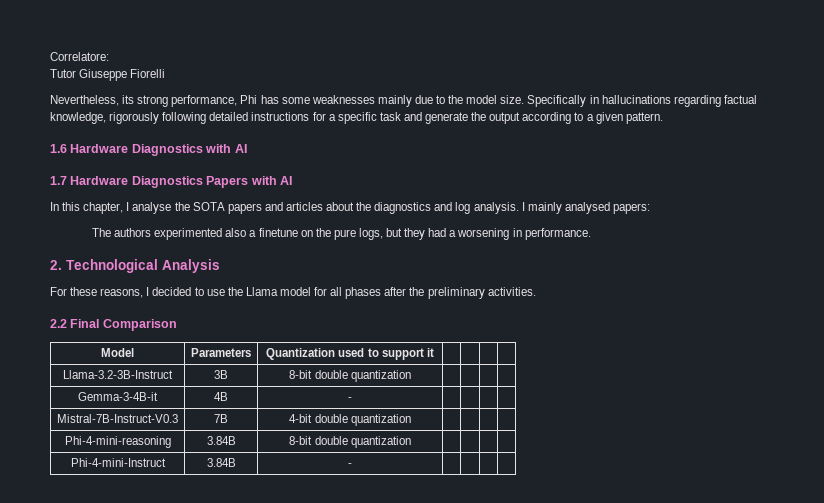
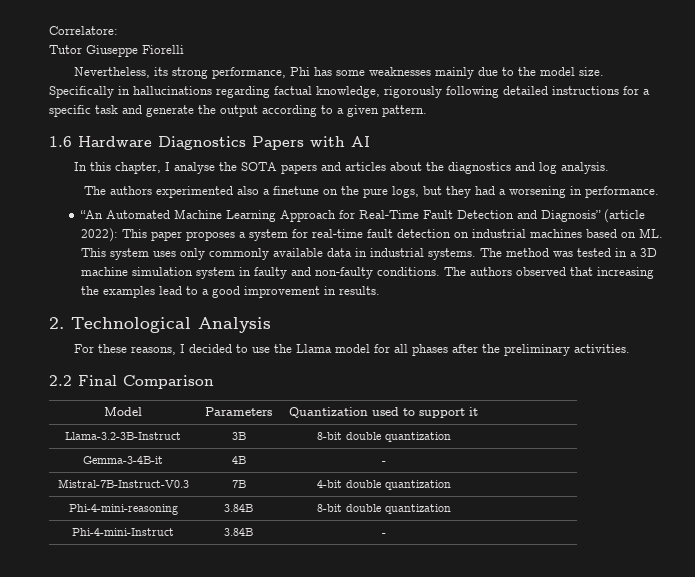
[205,144,247,153] [50,176,203,188] with AI // 1.7 Hardware Diagnostics -> (246, 143) none
[521,202,650,214] I mainly analysed papers: -> (609, 168) none
(591, 234) none -> [79,209,645,223] [80,228,663,242] [80,248,657,260] [80,267,654,279] [80,286,380,298] // “An Automated Machine Learning Approach for Real-Time Fault Detection and Diagnosis” (article 2022): This paper proposes a system for real-time fault detection on industrial machines based on ML. This system uses only commonly available data in industrial systems. The method was tested in a 3D machine simulation system in faulty and non-faulty conditions. The authors observed that increasing the examples lead to a good improvement in results.

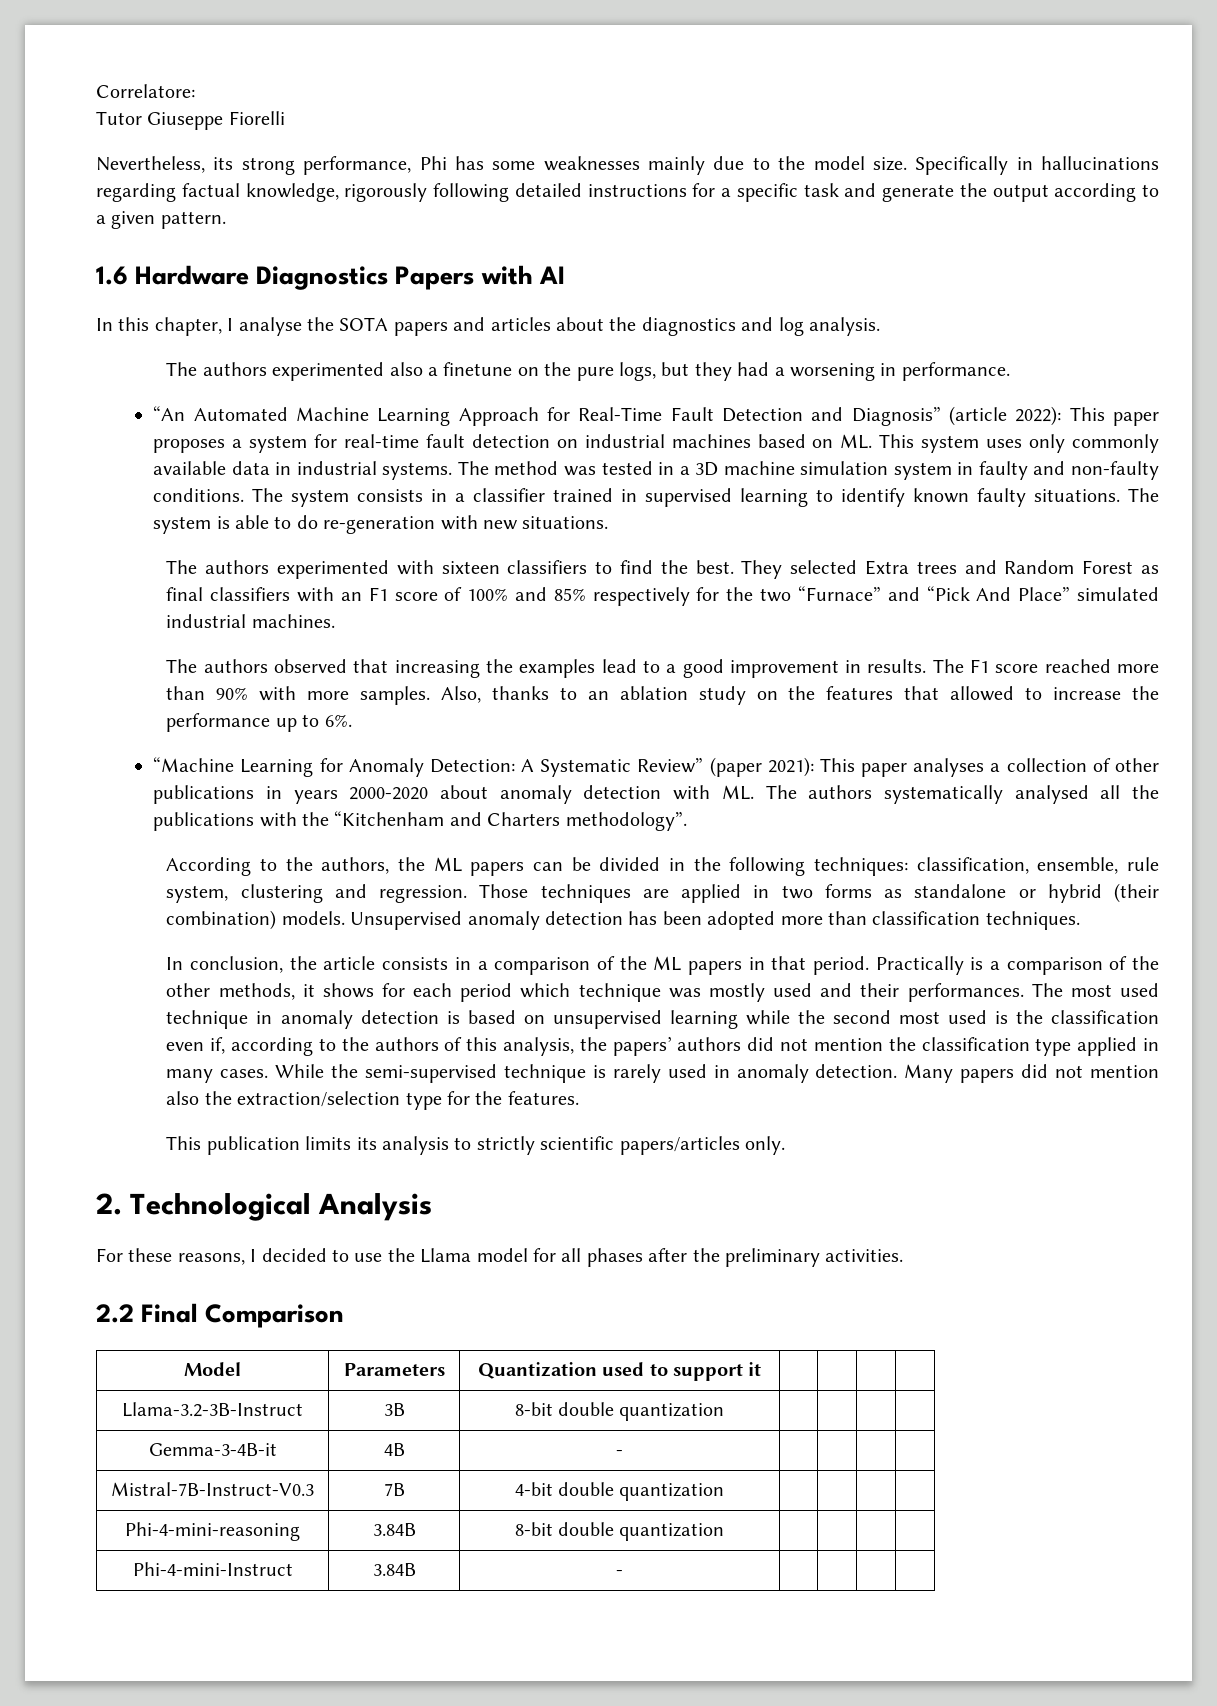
(466, 271) none -> [291,488,1159,507] [153,515,609,534] [166,560,1159,579] [166,586,1159,606] [166,614,335,628] [166,659,198,673] system consists in a classifier trained in supervised learning to identify known faulty situations. The system is able to do re-generation with new situations. // The authors experimented with sixteen classifiers to find the best. They selected Extra trees and Random Forest as final classifiers with an F1 score of 100% and 85% respectively for the two “Furnace” and “Pick And Place” simulated industrial machines. // The
(380, 290) none -> [932,659,1160,673] [166,686,1159,705] [166,713,352,732] [153,757,1159,777] [153,785,1159,804] [153,811,687,831] [166,857,1160,876] [166,883,1159,903] [166,910,1080,930] [166,956,1160,975] [166,983,1159,1002] [166,1010,1160,1029] [166,1036,1160,1056] [166,1064,1160,1083] [166,1091,579,1110] [166,1136,786,1155] The F1 score reached more than 90% with more samples. Also, thanks to an ablation study on the features that allowed to increase the performance up to 6%. // “Machine Learning for Anomaly Detection: A Systematic Review” (paper 2021): This paper analyses a collection of other publications in years 2000-2020 about anomaly detection with ML. The authors systematically analysed all the publications with the “Kitchenham and Charters methodology”. // According to the authors, the ML papers can be divided in the following techniques: classification, ensemble, rule system, clustering and regression. Those techniques are applied in two forms as standalone or hybrid (their combination) models. Unsupervised anomaly detection has been adopted more than classification techniques. // In conclusion, the article consists in a comparison of the ML papers in that period. Practically is a comparison of the other methods, it shows for each period which technique was mostly used and their performances. The most used technique in anomaly detection is based on unsupervised learning while the second most used is the classification even if, according to the authors of this analysis, the papers’ authors did not mention the classification type applied in many cases. While the semi-supervised technique is rarely used in anomaly detection. Many papers did not mention also the extraction/selection type for the features. // This publication limits its analysis to strictly scientific papers/articles only.

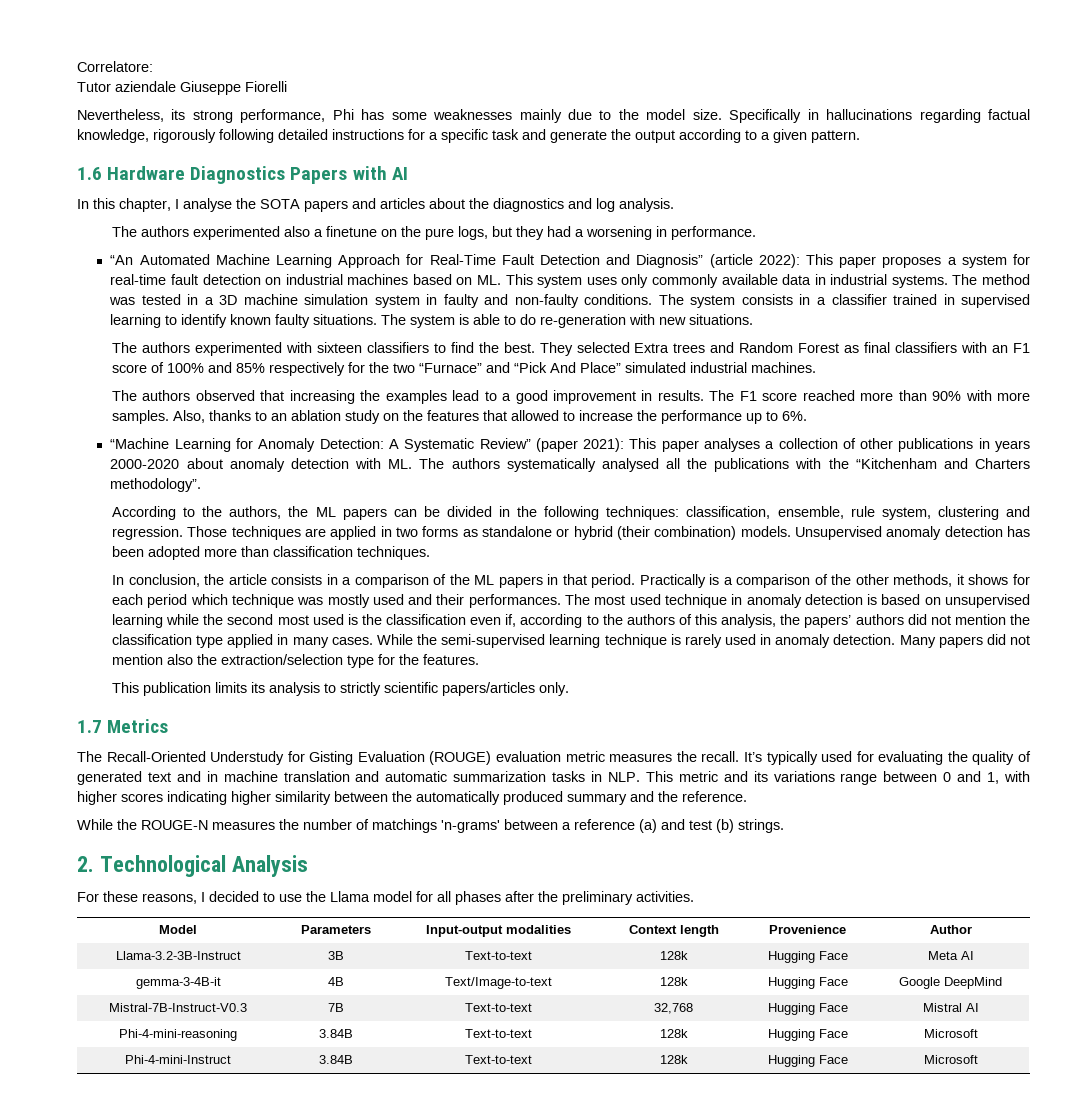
(142, 118) none -> [115,81,176,92] aziendale
(498, 1073) none -> [549,634,601,648] learning
(786, 1145) none -> [77,719,169,733] [77,751,1031,765] [77,771,1030,785] [77,791,747,805] [77,819,784,833] // 1.7 Metrics // The Recall-Oriented Understudy for Gisting Evaluation (ROUGE) evaluation metric measures the recall. It’s typically used for evaluating the quality of generated text and in machine translation and automatic summarization tasks in NLP. This metric and its variations range between 0 and 1, with higher scores indicating higher similarity between the automatically produced summary and the reference. // While the ROUGE-N measures the number of matchings 'n-grams' between a reference (a) and test (b) strings.
[96,1303,345,1328] // 2.2 Final Comparison -> (694, 896) none
[477,1362,762,1381] [122,1402,303,1417] [383,1403,405,1416] [514,1402,725,1421] [148,1443,277,1456] [383,1443,405,1456] [616,1450,623,1456] [111,1482,314,1496] [383,1483,405,1496] [514,1482,725,1501] [125,1522,300,1541] [372,1523,416,1536] [514,1522,725,1541] [132,1562,293,1576] [372,1563,416,1576] [616,1570,623,1576] Quantization used to support it | | | | // Llama-3.2-3B-Instruct | 3B | 8-bit double quantization | | | | // Gemma-3-4B-it | 4B | - | | | | // Mistral-7B-Instruct-V0.3 | 7B | 4-bit double quantization | | | | // Phi-4-mini-reasoning | 3.84B | 8-bit double quantization | | | | // Phi-4-mini-Instruct | 3.84B | - | | | | -> [425,925,571,937] [628,925,719,937] [769,925,846,934] [929,925,972,934] [115,951,241,960] [327,951,344,960] [464,951,532,960] [659,951,688,960] [767,951,848,963] [927,951,974,960] [135,977,221,989] [327,977,344,986] [444,977,552,989] [659,977,688,986] [767,977,848,989] [899,977,1002,989] [109,1003,247,1012] [327,1003,344,1012] [464,1003,532,1012] [654,1003,693,1014] [767,1003,848,1015] [922,1003,979,1012] [119,1029,237,1041] [318,1029,353,1038] [464,1029,532,1038] [659,1029,688,1038] [767,1029,848,1041] [923,1029,978,1038] [125,1055,231,1064] [318,1055,353,1064] [464,1055,532,1064] [659,1055,688,1064] [767,1055,848,1067] [923,1055,978,1064] Input-output modalities | Context length | Provenience | Author // Llama-3.2-3B-Instruct | 3B | Text-to-text | 128k | Hugging Face | Meta AI // gemma-3-4B-it | 4B | Text/Image-to-text | 128k | Hugging Face | Google DeepMind // Mistral-7B-Instruct-V0.3 | 7B | Text-to-text | 32,768 | Hugging Face | Mistral AI // Phi-4-mini-reasoning | 3.84B | Text-to-text | 128k | Hugging Face | Microsoft // Phi-4-mini-Instruct | 3.84B | Text-to-text | 128k | Hugging Face | Microsoft

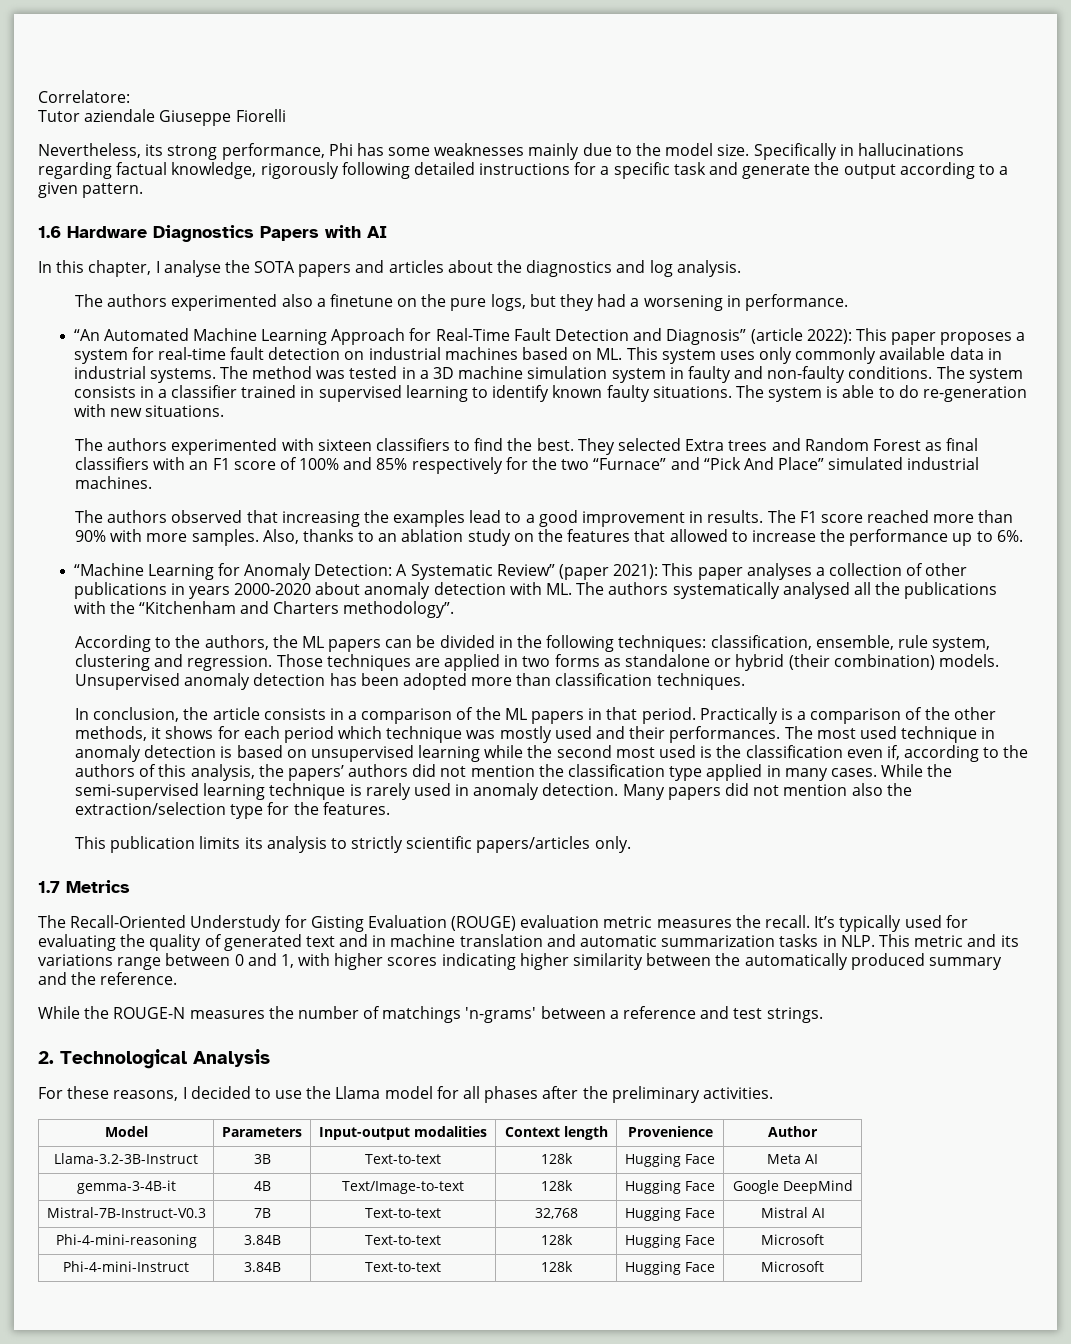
[639,819,657,833] (a) -> (697, 1012) none
[716,819,734,833] (b) -> (763, 1013) none

